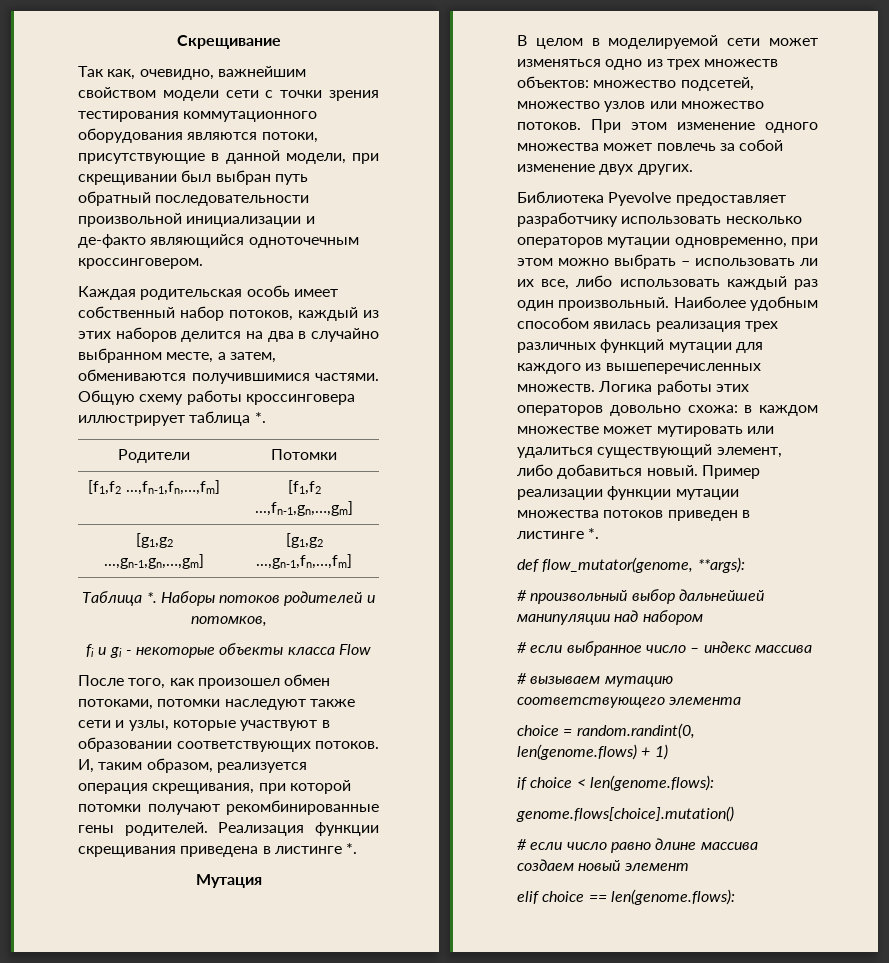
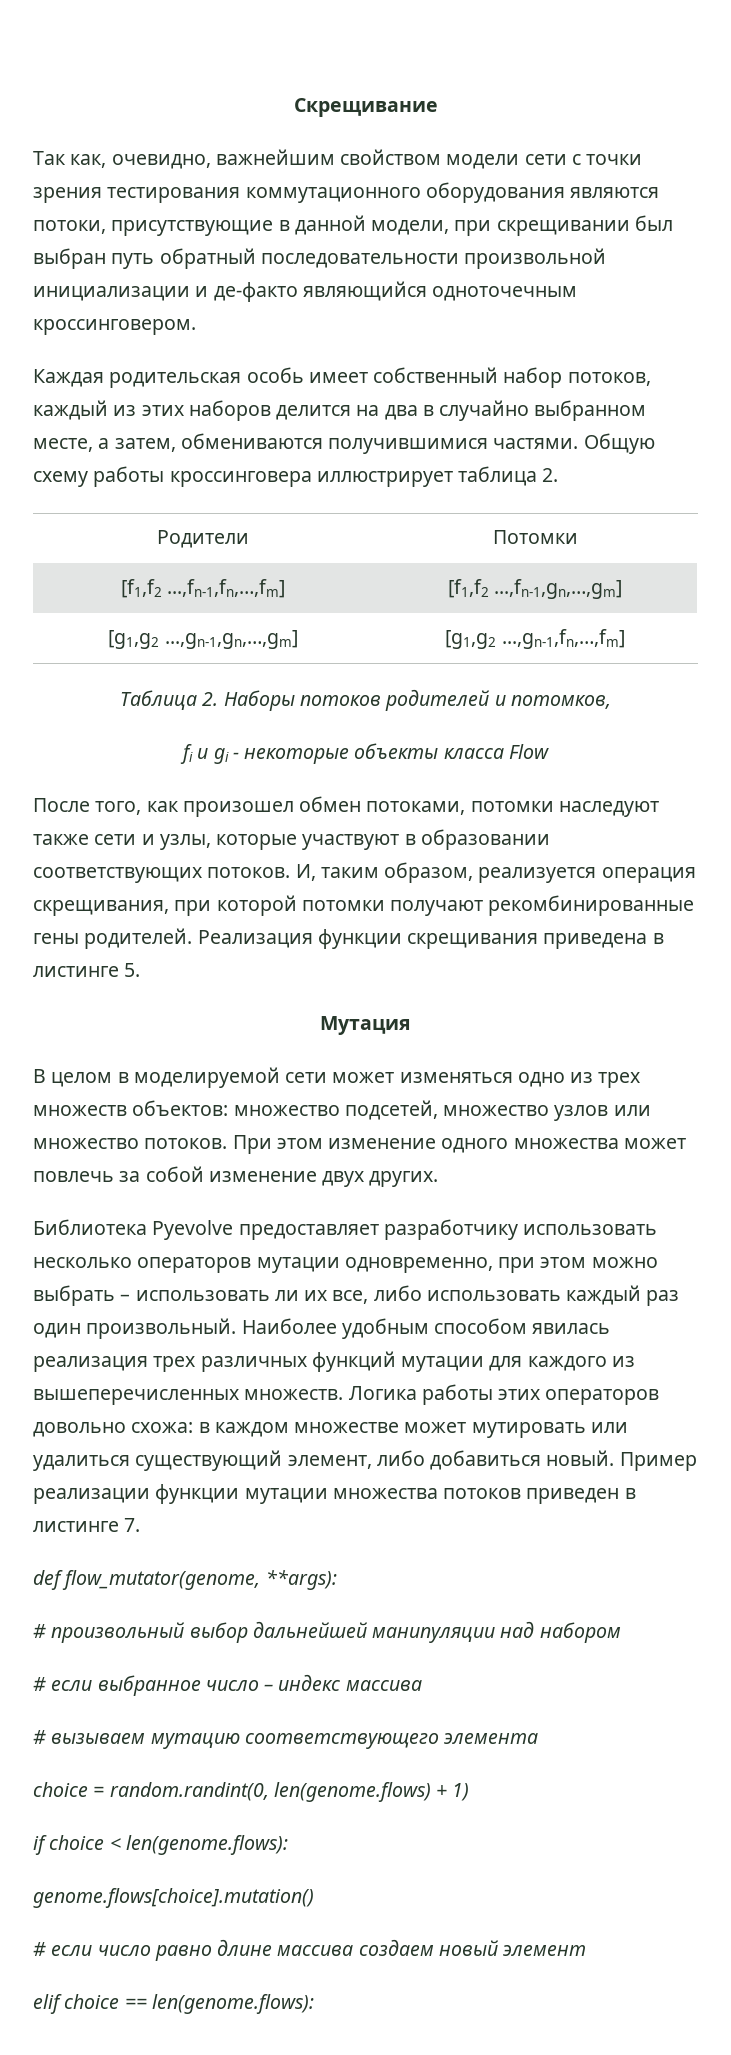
[254,412,266,423] *. -> [542,468,559,482] 2.
[146,592,157,603] *. -> [202,692,219,706] 2.
[346,843,358,854] *. -> [124,963,141,977] 5.
[588,528,600,539] *. -> [124,1518,141,1532] 7.

